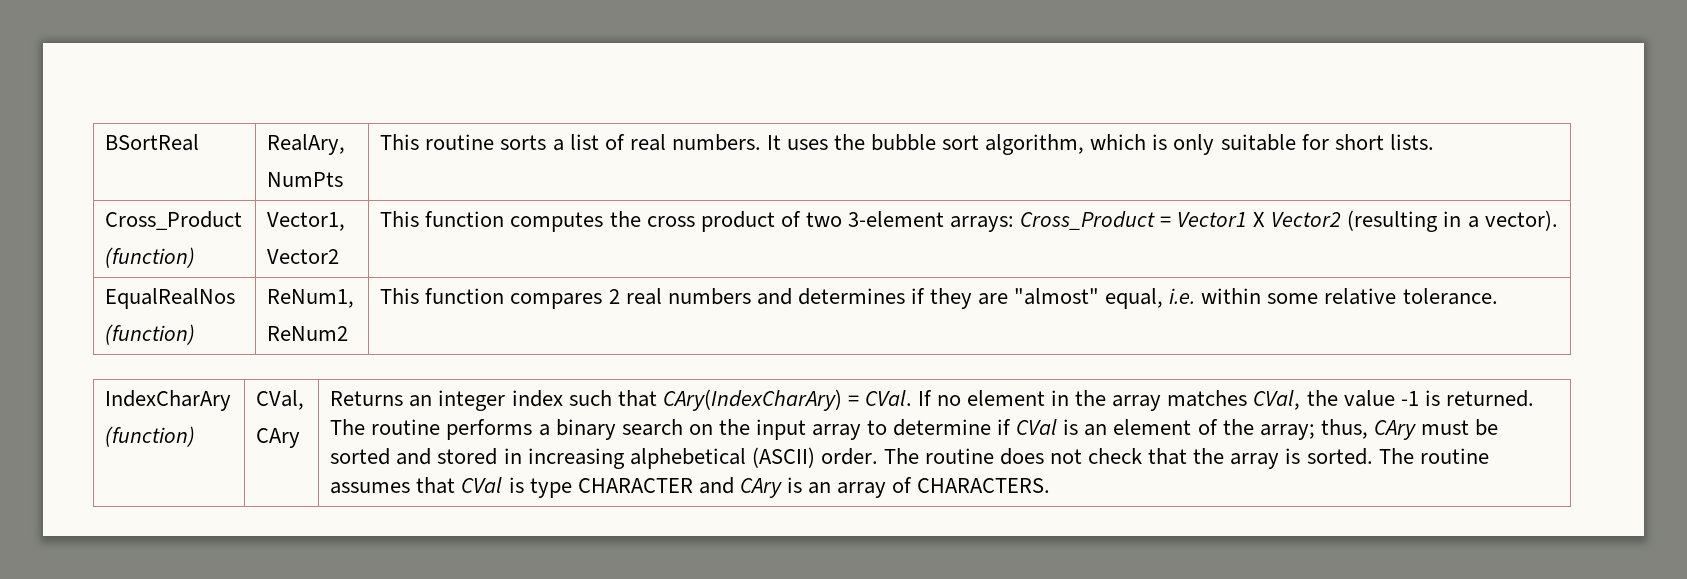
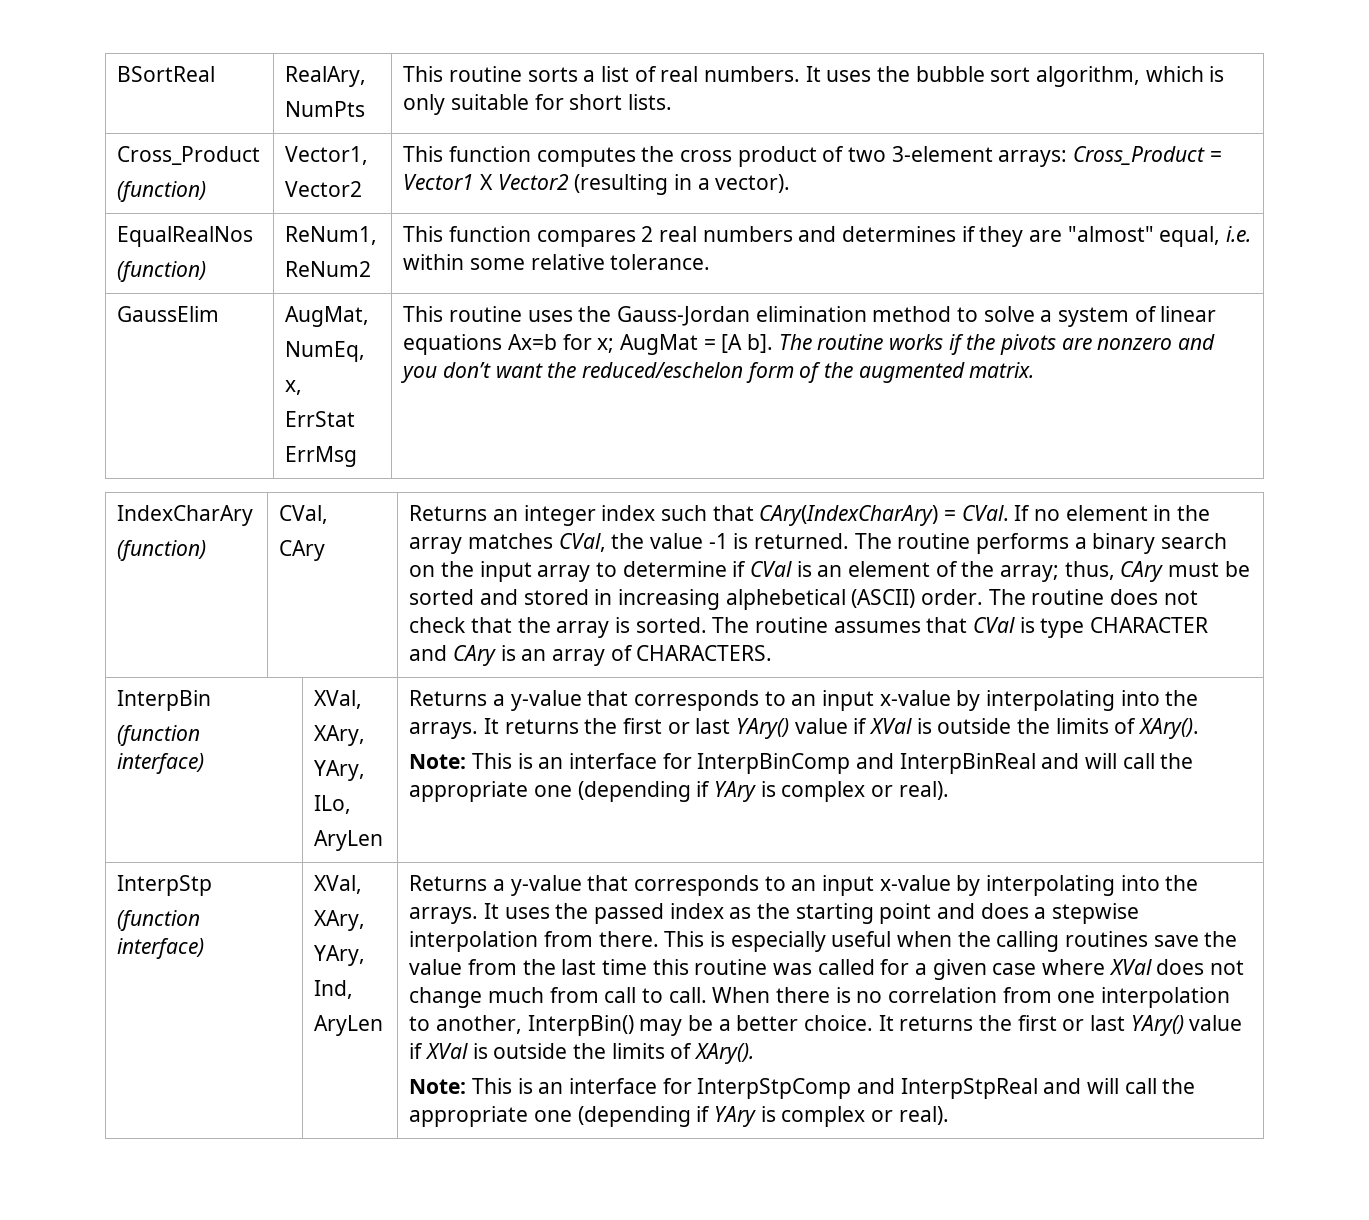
(1498, 296) none -> [117,306,220,322] [285,306,370,327] [285,341,366,362] [285,380,303,395] [285,411,356,427] [285,446,358,467] [403,306,1217,327] [403,334,1216,355] [401,362,1035,383] // GaussElim | AugMat, // NumEq, // x, // ErrStat // ErrMsg | This routine uses the Gauss-Jordan elimination method to solve a system of linear equations Ax=b for x; AugMat = [A b]. The routine works if the pivots are nonzero and you don’t want the reduced/eschelon form of the augmented matrix.
(1051, 485) none -> [117,690,212,711] [117,725,201,746] [117,753,205,774] [314,690,363,709] [314,725,366,746] [314,760,366,781] [314,795,352,814] [314,830,384,851] [409,690,1199,711] [409,718,1200,739] [409,753,1194,774] [409,781,949,802] [117,875,213,896] [117,910,201,931] [117,938,205,959] [314,875,363,894] [314,910,366,931] [314,945,366,966] [314,980,354,999] [314,1015,384,1036] [409,875,1199,896] [409,903,1140,924] [409,931,1238,952] [409,959,1245,980] [409,987,1231,1008] [409,1015,1243,1036] [409,1043,755,1064] [409,1078,1196,1099] [409,1106,949,1127] // InterpBin // (function interface) | XVal, // XAry, // YAry, // ILo, // AryLen | Returns a y-value that corresponds to an input x-value by interpolating into the arrays. It returns the first or last YAry() value if XVal is outside the limits of XAry(). // Note: This is an interface for InterpBinComp and InterpBinReal and will call the appropriate one (depending if YAry is complex or real). // InterpStp // (function interface) | XVal, // XAry, // YAry, // Ind, // AryLen | Returns a y-value that corresponds to an input x-value by interpolating into the arrays. It uses the passed index as the starting point and does a stepwise interpolation from there. This is especially useful when the calling routines save the value from the last time this routine was called for a given case where XVal does not change much from call to call. When there is no correlation from one interpolation to another, InterpBin() may be a better choice. It returns the first or last YAry() value if XVal is outside the limits of XAry(). // Note: This is an interface for InterpStpComp and InterpStpReal and will call the appropriate one (depending if YAry is complex or real).

